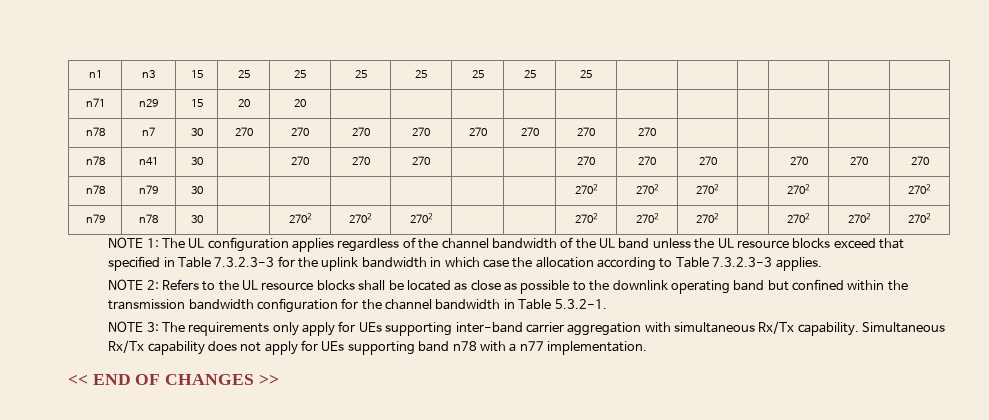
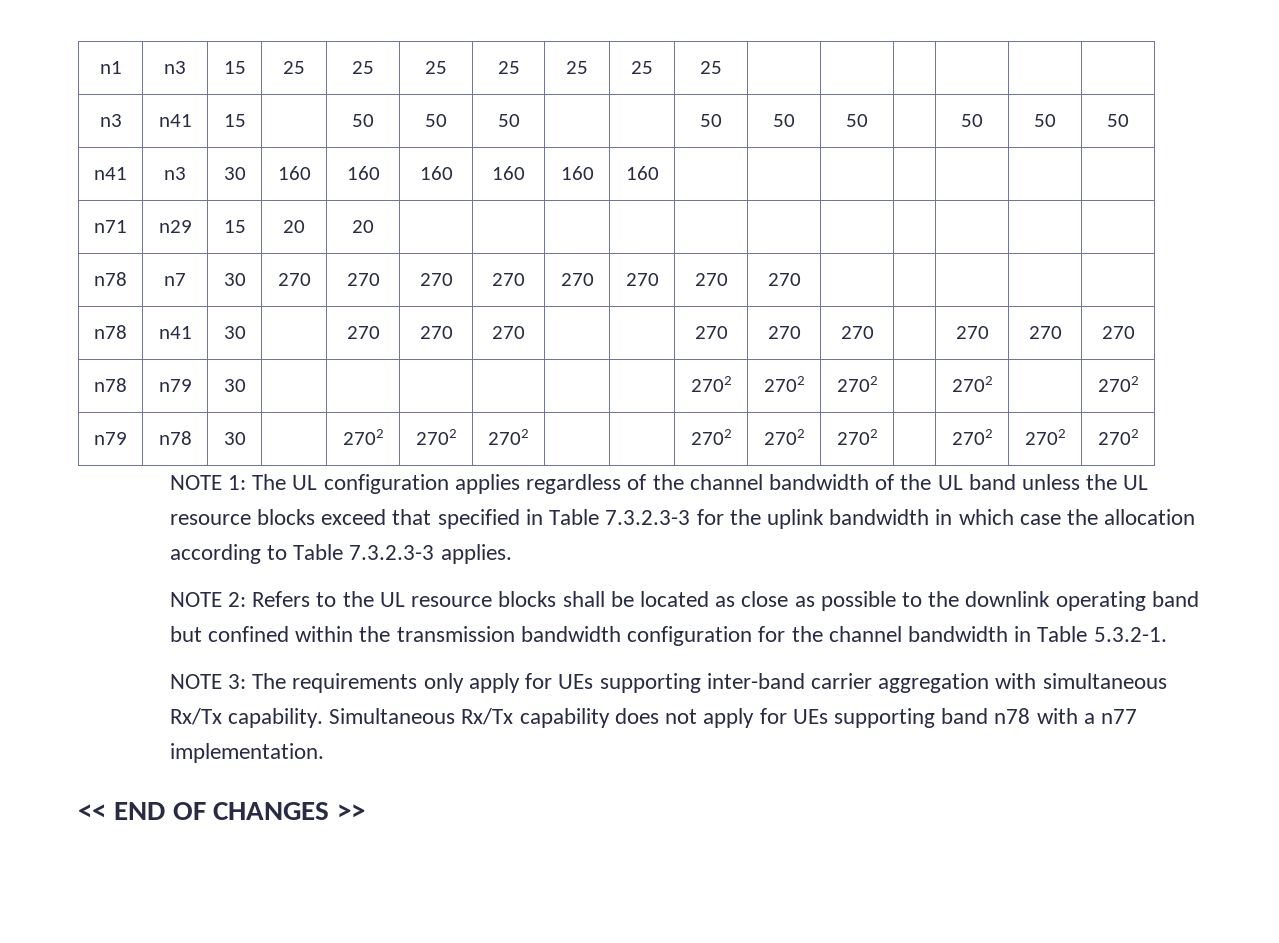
(592, 74) none -> [99,114,122,127] [158,114,192,127] [223,114,246,127] [352,114,374,127] [425,114,447,127] [497,114,520,127] [700,114,722,127] [773,114,795,127] [846,114,868,127] [961,114,983,127] [1034,114,1056,127] [1107,114,1129,127] [94,167,127,180] [164,167,186,180] [223,167,246,180] [277,166,311,180] [346,166,380,180] [419,166,453,180] [492,166,525,180] [560,166,594,180] [625,166,659,180] // n3 | n41 | 15 | | 50 | 50 | 50 | | | 50 | 50 | 50 | | 50 | 50 | 50 // n41 | n3 | 30 | 160 | 160 | 160 | 160 | 160 | 160 | | | | | | |

